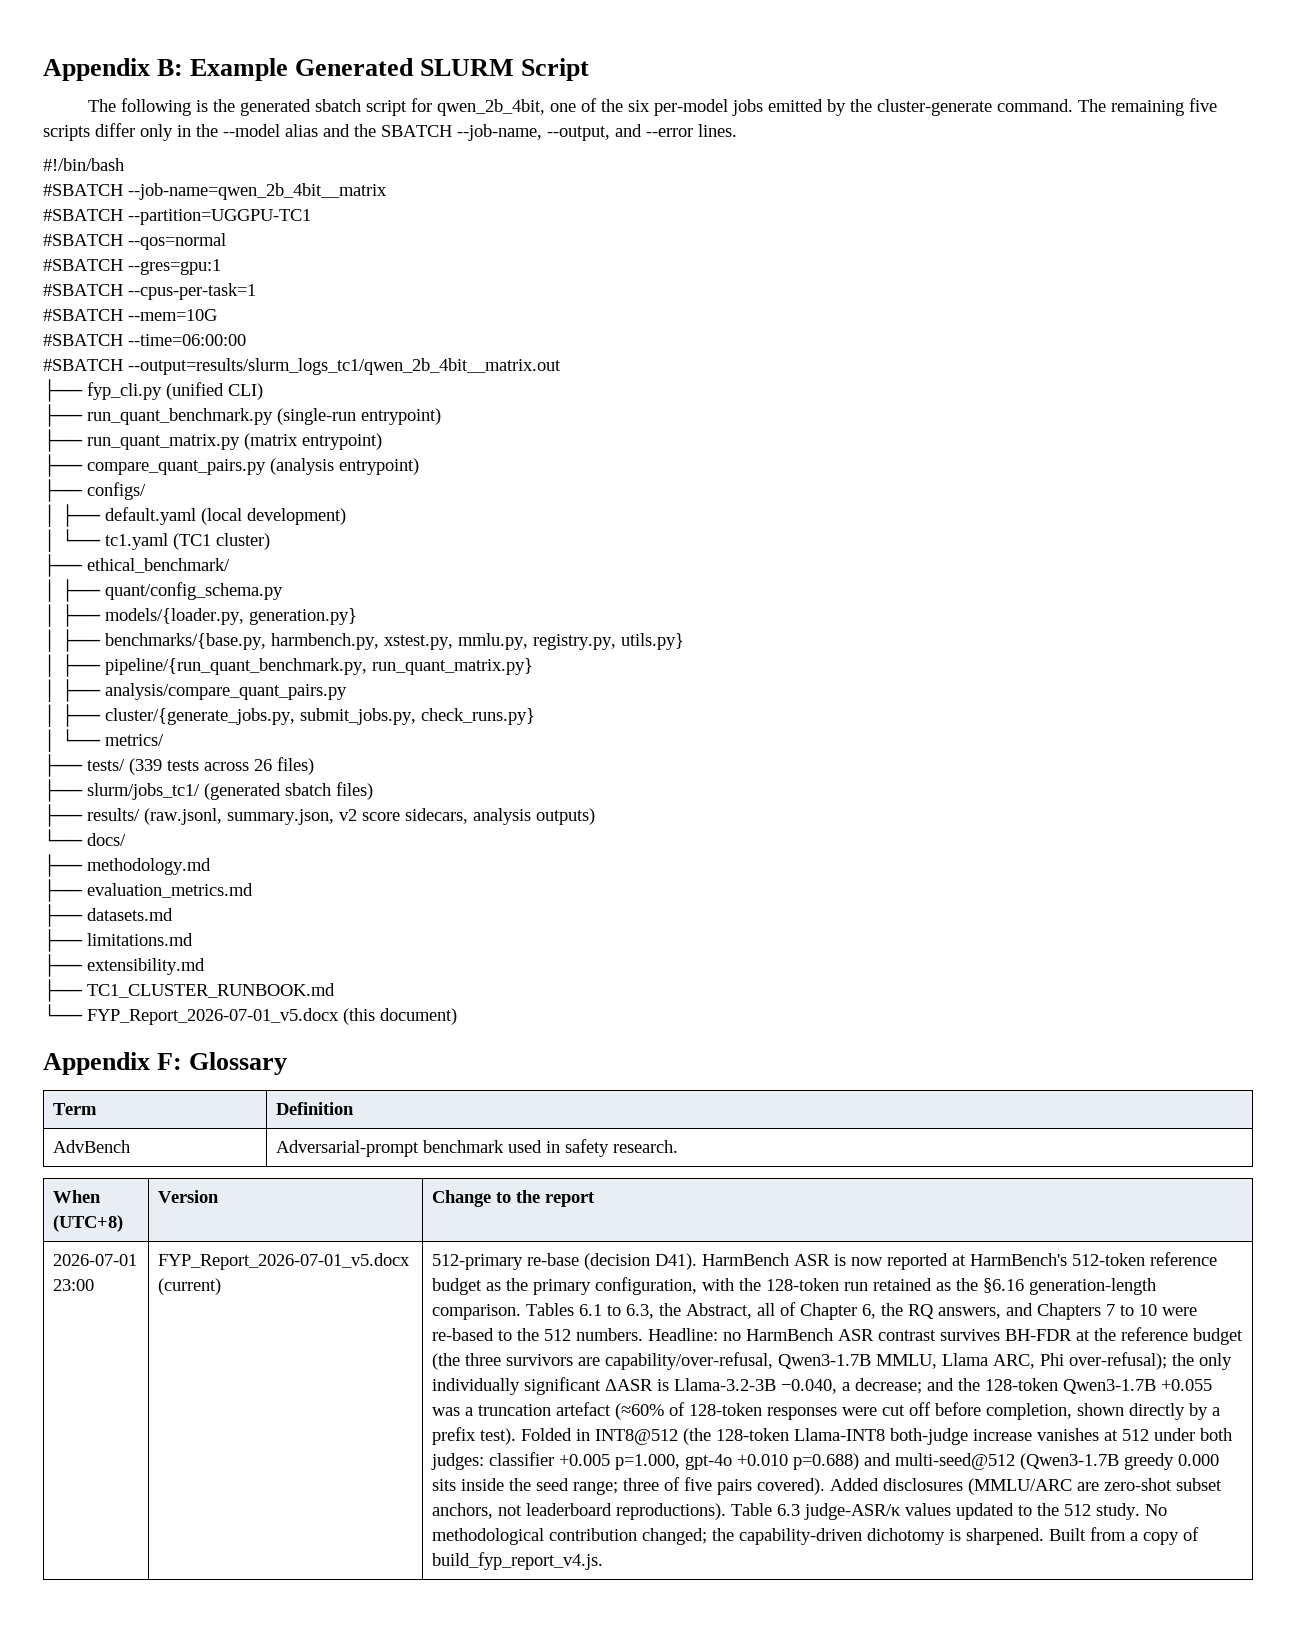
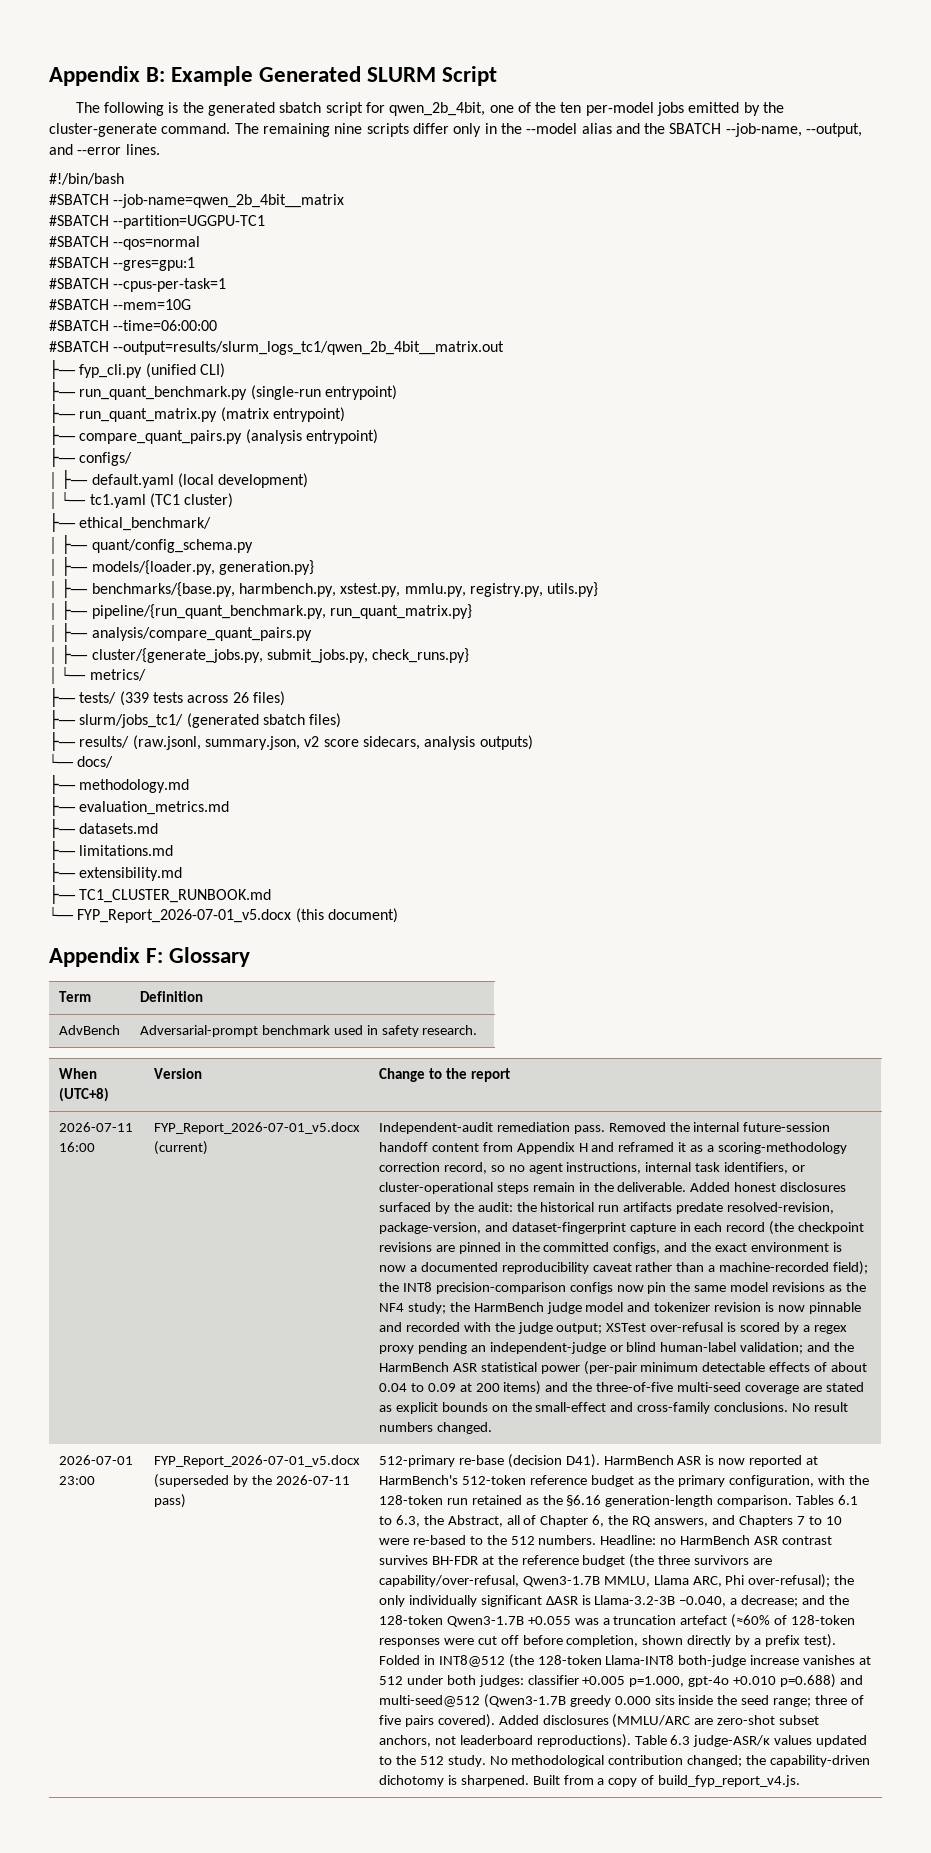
[628,100,651,112] six -> [560,102,582,113] ten
[1189,98,1218,112] five -> [334,123,363,134] nine
[52,1254,137,1266] [52,1279,94,1291] [157,1253,410,1270] [157,1278,221,1295] 2026-07-01 23:00 | FYP_Report_2026-07-01_v5.docx (current) -> [58,1122,133,1132] [58,1142,95,1152] [153,1122,360,1134] [153,1141,208,1155] [378,1122,831,1134] [378,1142,848,1154] [378,1162,806,1174] [378,1182,847,1194] [378,1202,835,1214] [378,1221,865,1235] [378,1242,842,1254] [378,1261,869,1275] [378,1282,866,1294] [378,1302,861,1314] [378,1322,847,1334] [378,1342,855,1354] [378,1361,868,1375] [378,1381,864,1395] [378,1402,849,1414] [378,1422,492,1434] [58,1455,133,1465] [58,1476,95,1485] [153,1455,360,1467] [153,1474,350,1488] [153,1494,186,1508] 2026-07-11 16:00 | FYP_Report_2026-07-01_v5.docx (current) | Independent-audit remediation pass. Removed the internal future-session handoff content from Appendix H and reframed it as a scoring-methodology correction record, so no agent instructions, internal task identifiers, or cluster-operational steps remain in the deliverable. Added honest disclosures surfaced by the audit: the historical run artifacts predate resolved-revision, package-version, and dataset-fingerprint capture in each record (the checkpoint revisions are pinned in the committed configs, and the exact environment is now a documented reproducibility caveat rather than a machine-recorded field); the INT8 precision-comparison configs now pin the same model revisions as the NF4 study; the HarmBench judge model and tokenizer revision is now pinnable and recorded with the judge output; XSTest over-refusal is scored by a regex proxy pending an independent-judge or blind human-label validation; and the HarmBench ASR statistical power (per-pair minimum detectable effects of about 0.04 to 0.09 at 200 items) and the three-of-five multi-seed coverage are stated as explicit bounds on the small-effect and cross-family conclusions. No result numbers changed. // 2026-07-01 23:00 | FYP_Report_2026-07-01_v5.docx (superseded by the 2026-07-11 pass)

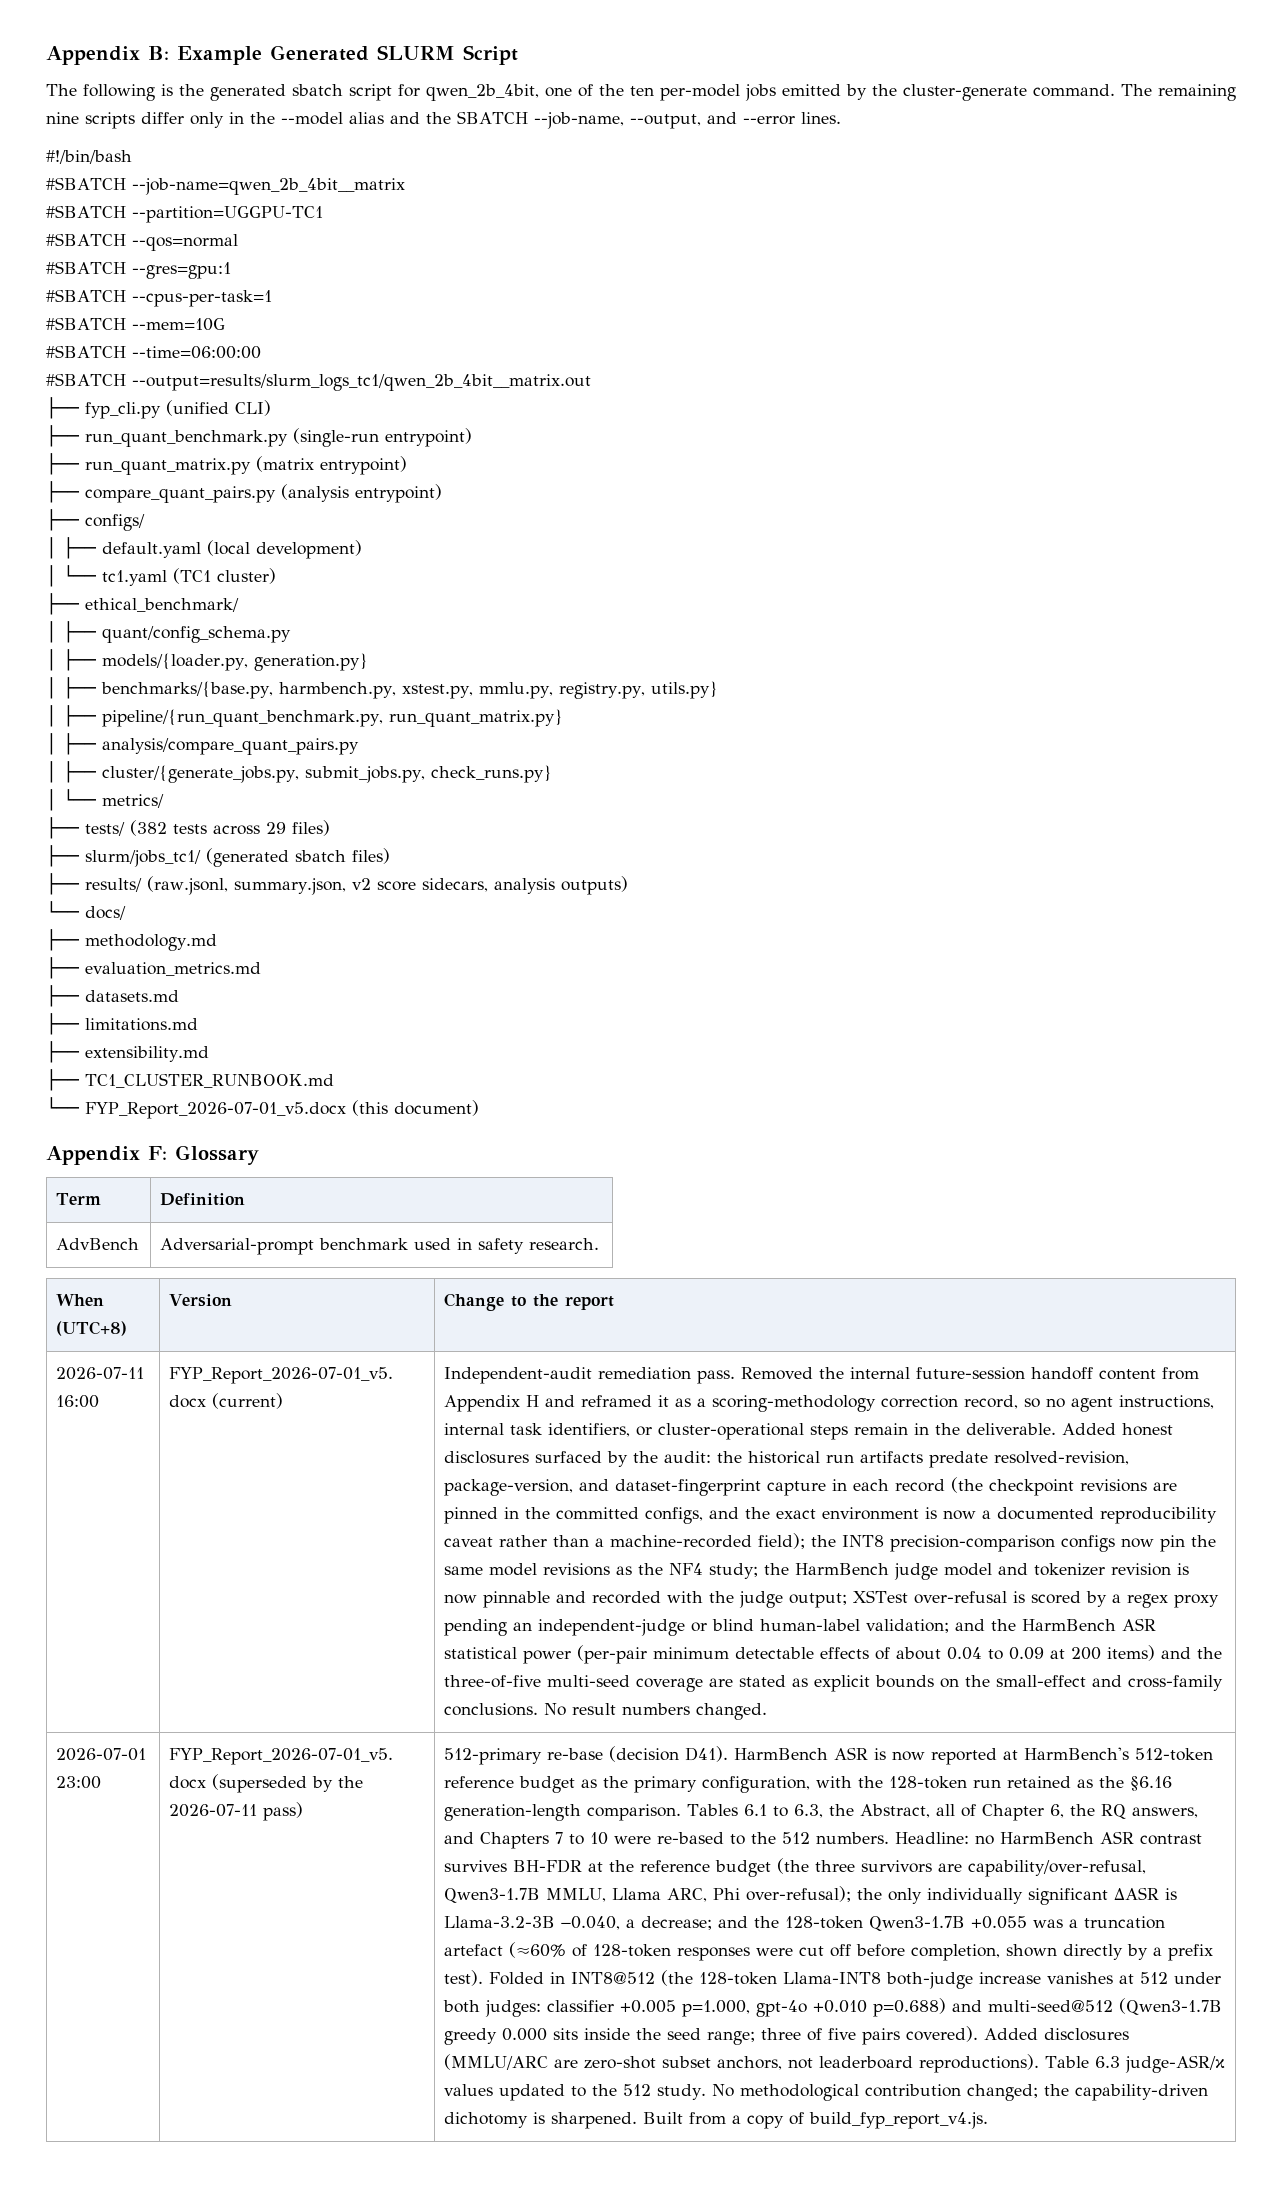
[119,691,149,706] (339 -> [130,820,167,836] (382
[232,692,249,703] 26 -> [266,822,286,834] 29

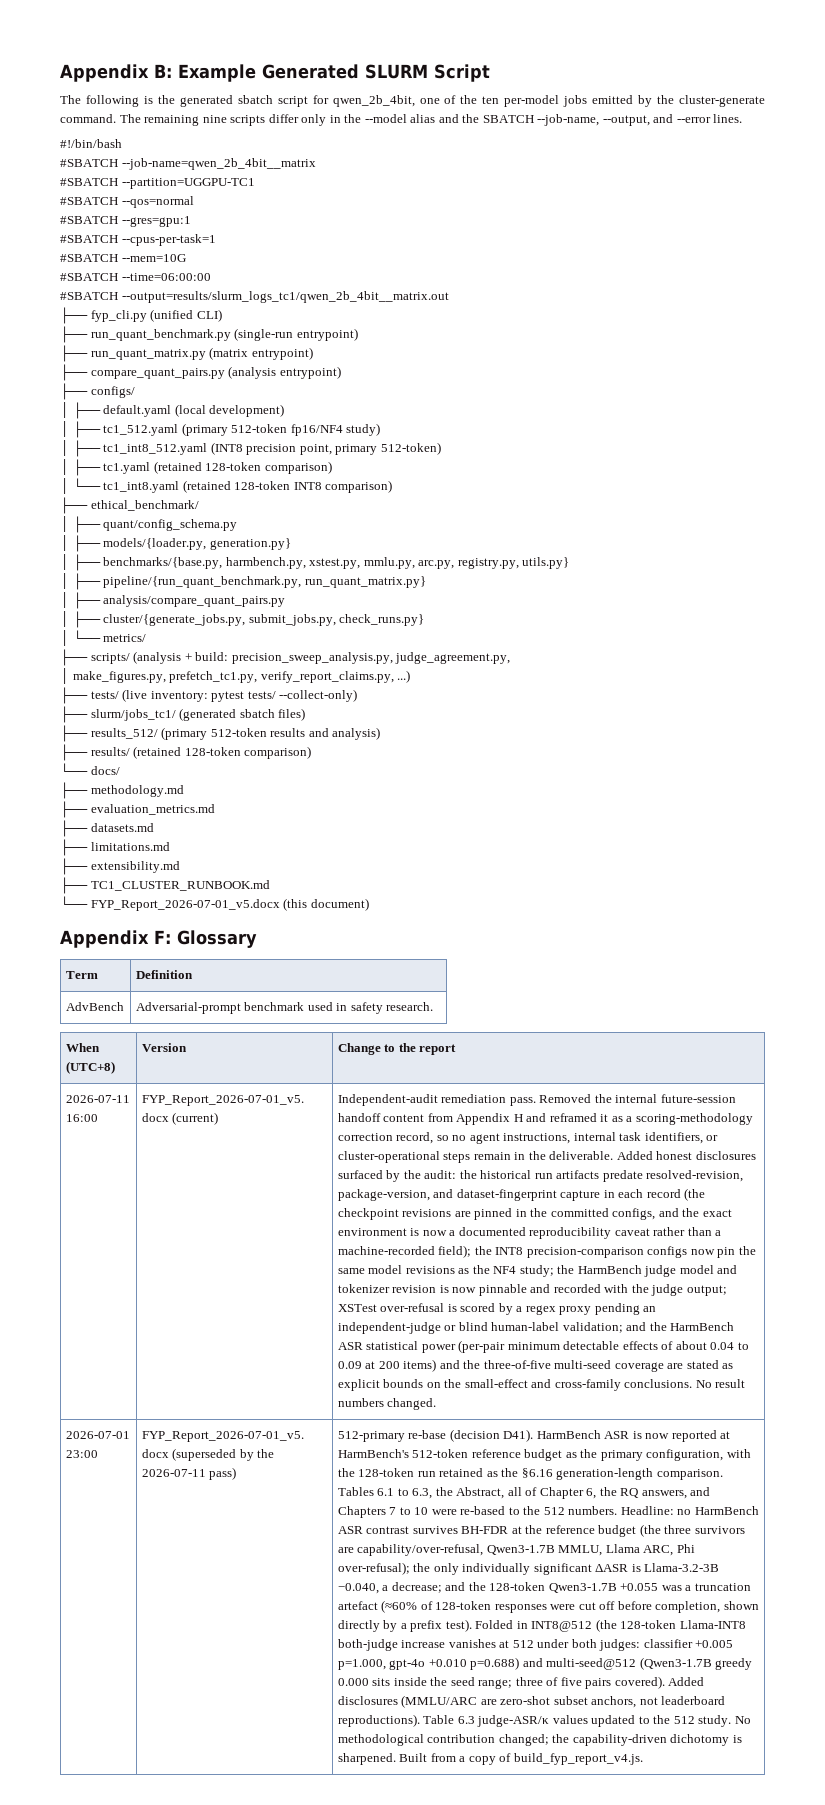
[63,565,276,586] └── tc1.yaml (TC1 cluster) -> [72,421,381,438] [60,440,441,457] [60,459,332,476] [60,478,393,494] ├── tc1_512.yaml (primary 512-token fp16/NF4 study) // │ ├── tc1_int8_512.yaml (INT8 precision point, primary 512-token) // │ ├── tc1.yaml (retained 128-token comparison) // │ └── tc1_int8.yaml (retained 128-token INT8 comparison)
(553, 690) none -> [418,560,455,569] arc.py,
[85,820,330,836] tests/ (382 tests across 29 files) -> [90,651,511,664] [60,668,411,684] [60,687,358,704] scripts/ (analysis + build: precision_sweep_analysis.py, judge_agreement.py, // │ make_figures.py, prefetch_tc1.py, verify_report_claims.py, ...) // ├── tests/ (live inventory: pytest tests/ --collect-only)
[85,876,628,895] results/ (raw.jsonl, summary.json, v2 score sidecars, analysis outputs) -> [90,727,381,740] [60,744,312,761] results_512/ (primary 512-token results and analysis) // ├── results/ (retained 128-token comparison)

